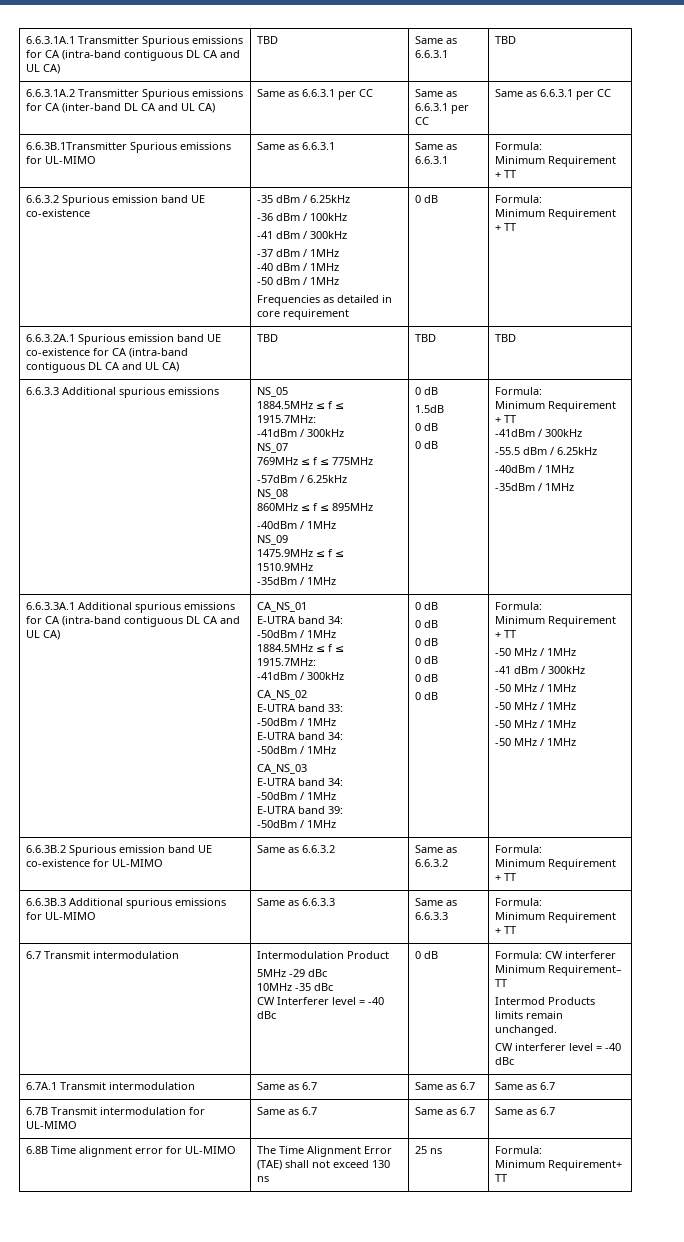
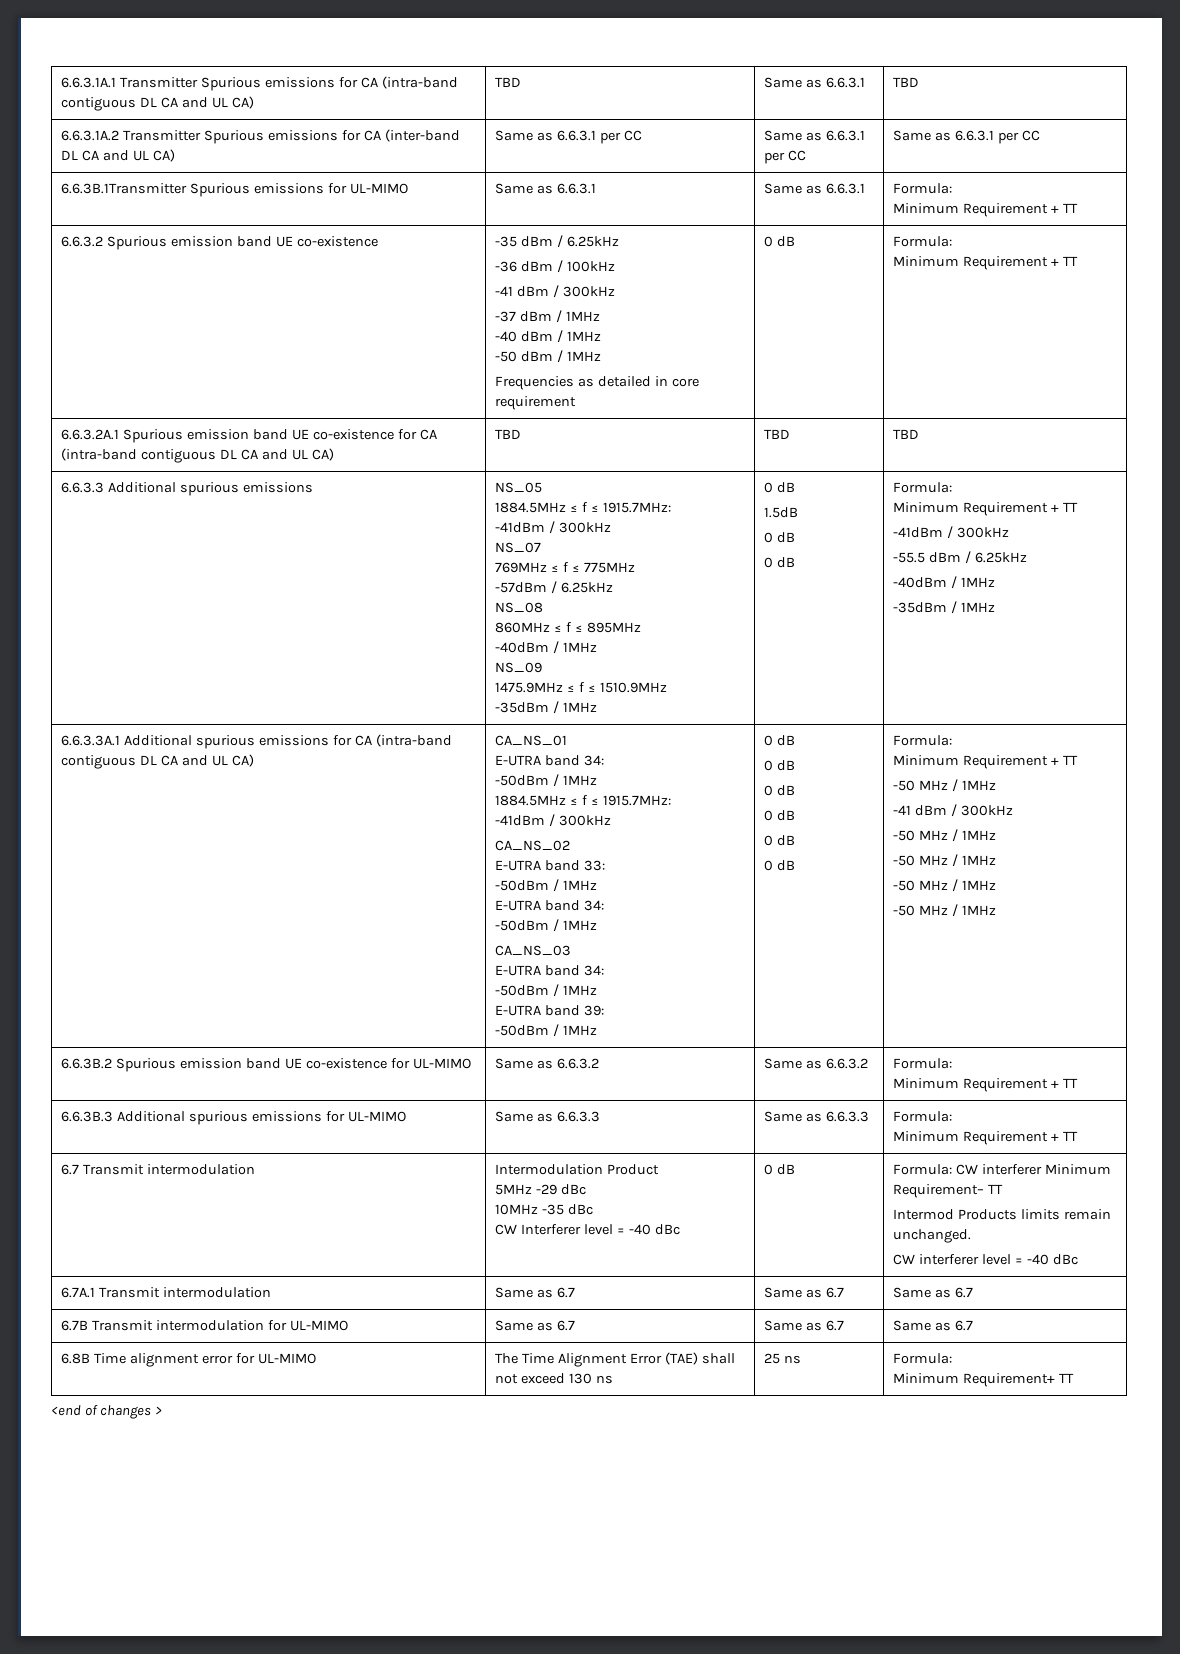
(508, 1178) none -> [51,1405,162,1419] // <end of changes >

